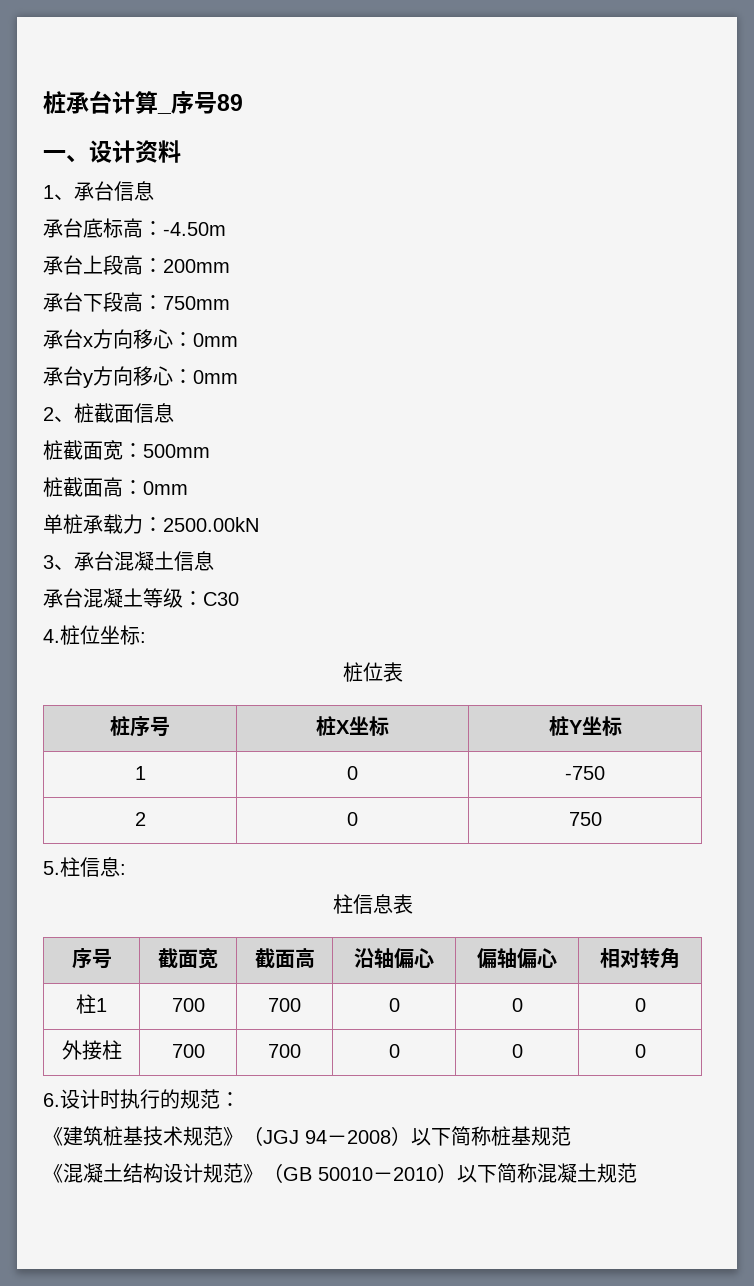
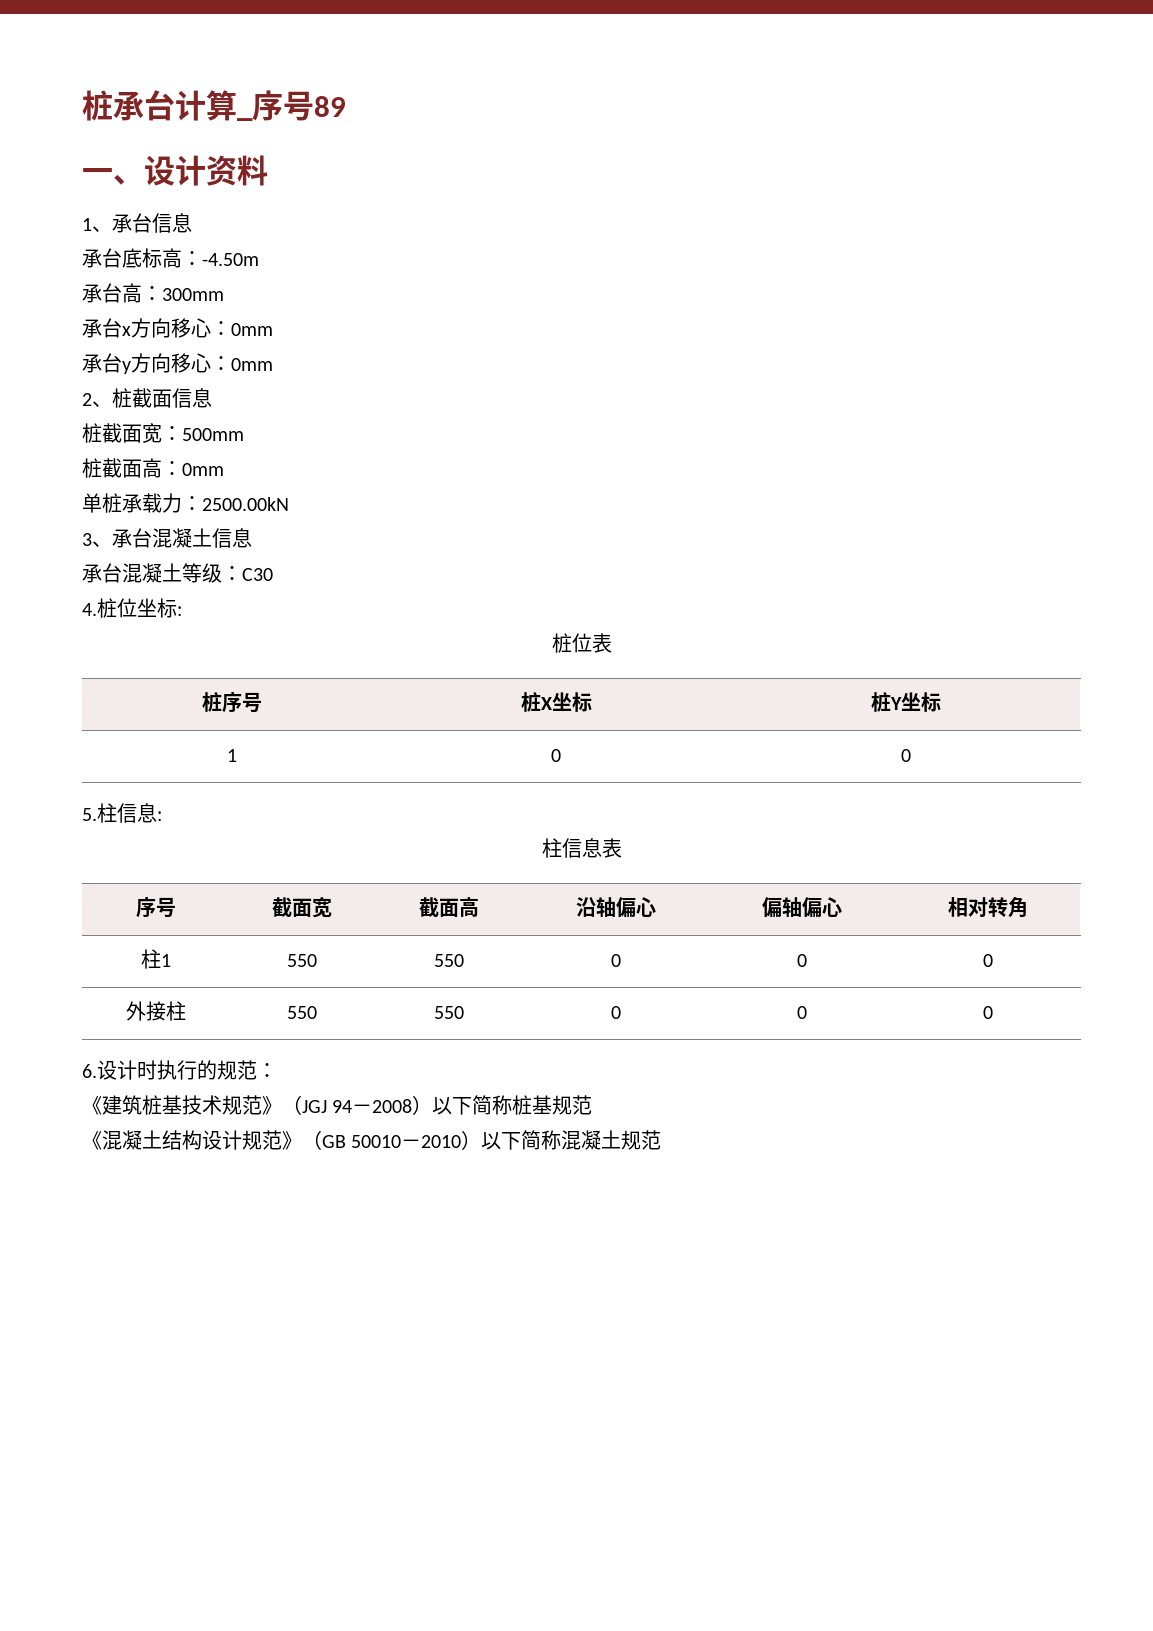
[83,255,230,275] [43,292,230,312] 上段高：200mm // 承台下段高：750mm -> [122,283,224,303] 高：300mm
[565,766,605,780] [134,812,146,826] [347,812,358,826] [568,812,602,826] | -750 // 2 | 0 | 750 -> [901,749,911,762] | 0
[171,998,205,1012] [268,998,301,1012] 700 | 700 -> [287,954,317,967] [434,954,464,967] 550 | 550
[171,1044,205,1058] [268,1044,301,1058] 700 | 700 -> [287,1006,317,1019] [434,1006,464,1019] 550 | 550

